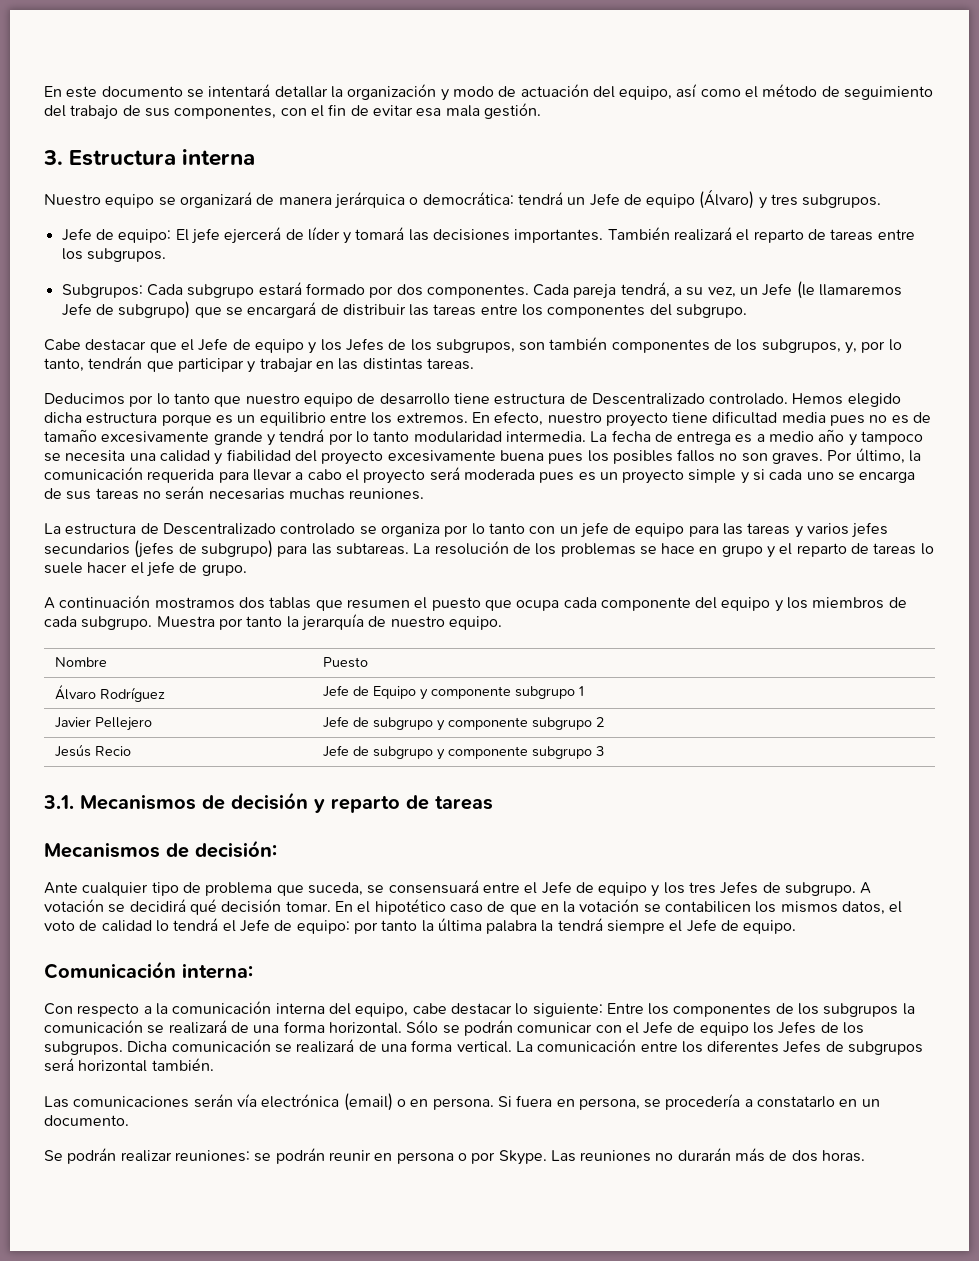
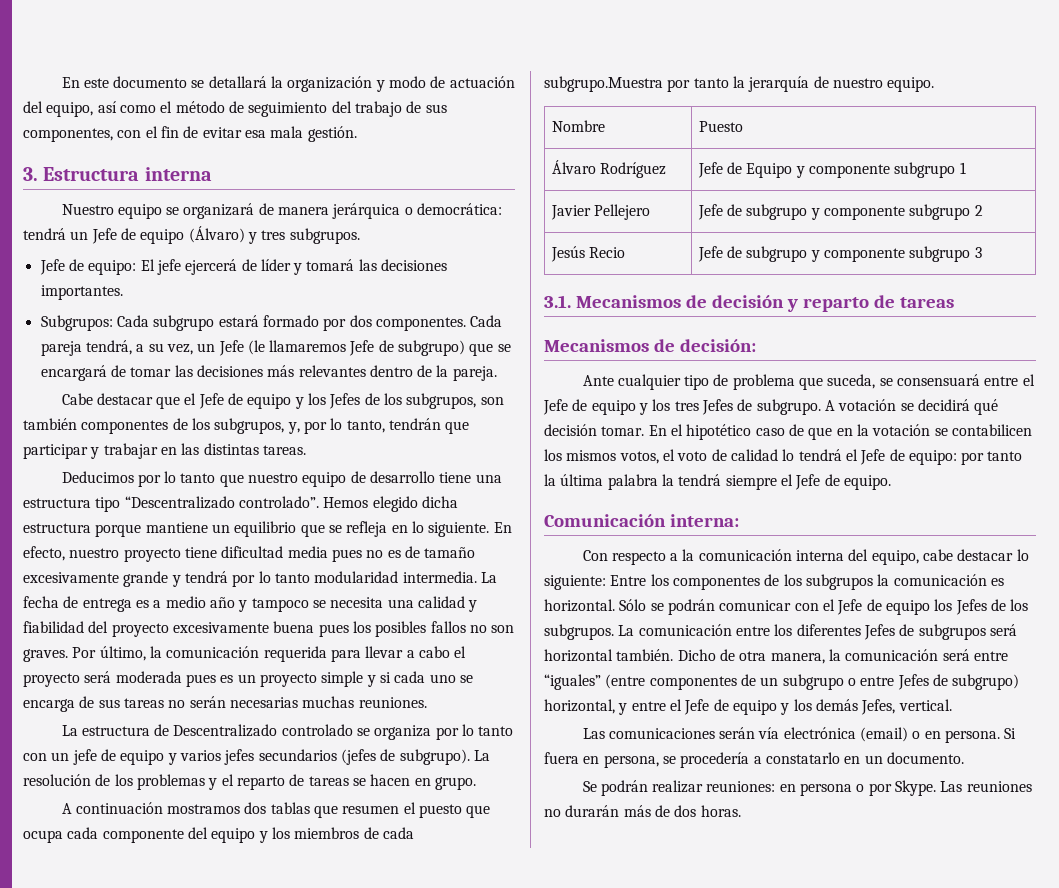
[208,84,328,98] intentará detallar -> [208,76,267,88] detallará
[607,227,915,243] [61,248,166,262] También realizará el reparto de tareas entre los subgrupos. -> (123, 292) none
[342,304,748,318] distribuir las tareas entre los componentes del subgrupo. -> [130,365,497,381] tomar las decisiones más relevantes dentro de la pareja.
[494,393,789,405] estructura de Descentralizado controlado. -> [475,474,502,483] [23,496,319,512] una estructura tipo “Descentralizado controlado”.
[215,415,233,424] es -> [145,522,208,533] mantiene
[329,412,468,424] entre los extremos. -> [300,521,490,537] que se refleja en lo siguiente.
[688,523,791,537] para las tareas -> (165, 757) none
[200,540,409,558] subgrupo) para las subtareas. -> [399,749,470,765] subgrupo).
[639,543,763,557] se hace en grupo -> (205, 782) none
[920,543,934,555] [44,561,198,577] lo suele hacer el jefe de -> [352,774,431,786] se hacen en
[81,616,215,630] subgrupo. Muestra -> [544,76,663,92] subgrupo.Muestra
[842,901,886,915] datos, -> [619,451,659,464] votos,
[147,1020,325,1034] se realizará de una forma -> [990,578,1004,586] es
[127,1039,512,1053] Dicha comunicación se realizará de una forma vertical. -> (614, 632) none
(214, 1064) none -> [677,649,1008,664] [544,674,1020,690] [544,699,952,715] Dicho de otra manera, la comunicación será entre “iguales” (entre componentes de un subgrupo o entre Jefes de subgrupo) horizontal, y entre el Jefe de equipo y los demás Jefes, vertical.
[254,1148,371,1164] se podrán reunir -> (776, 786) none

